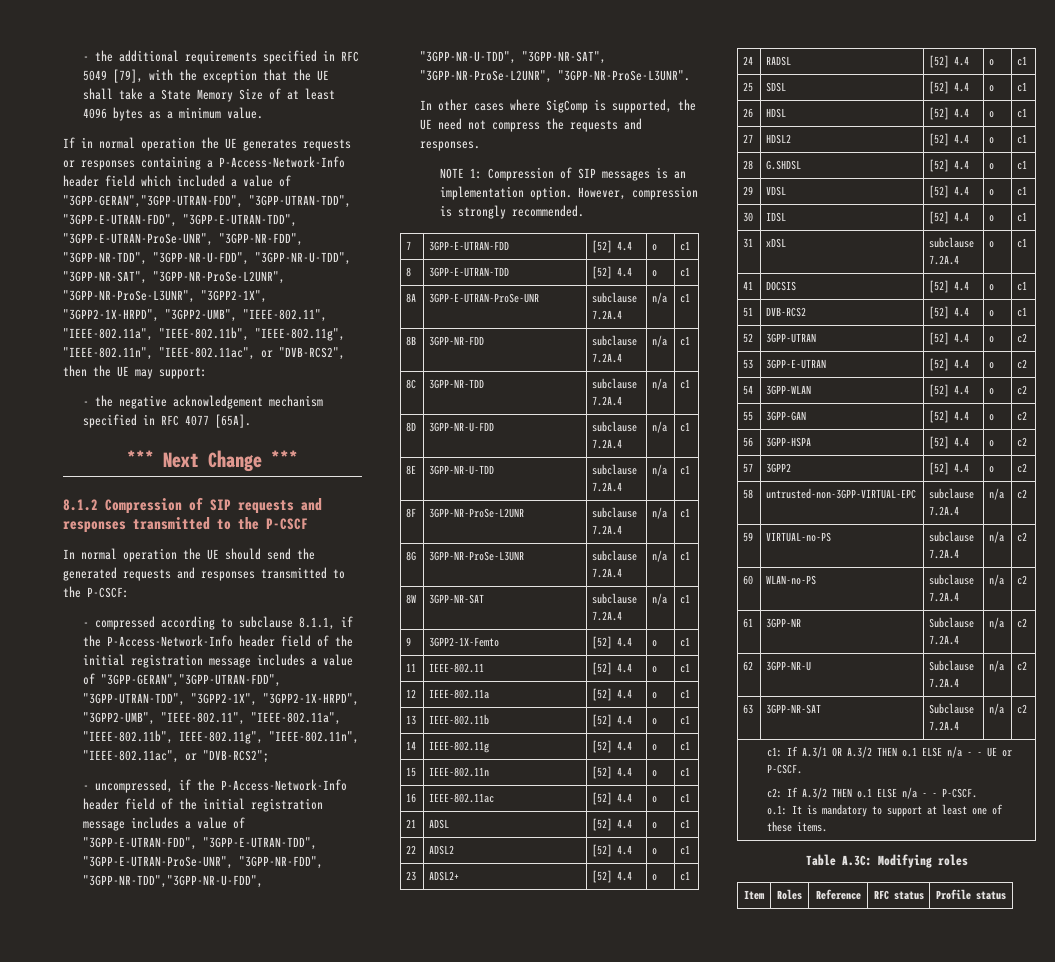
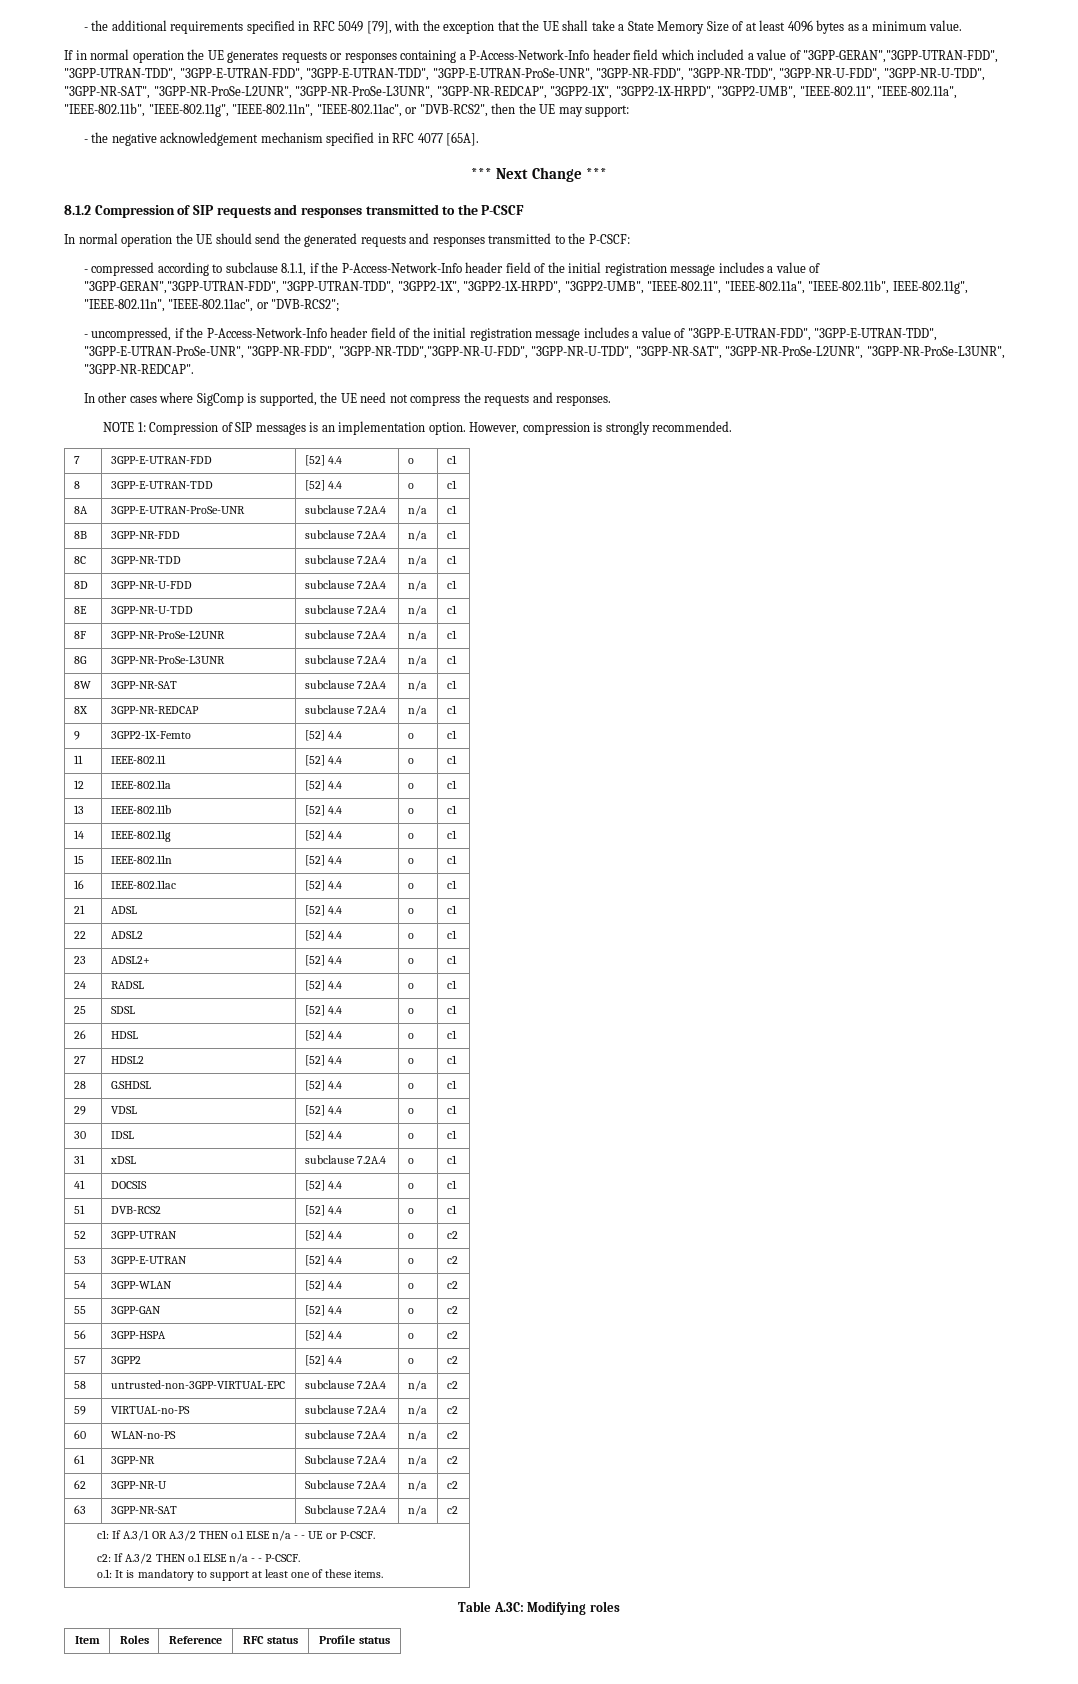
(195, 296) none -> [436,86,547,99] "3GPP-NR-REDCAP",
[558,70,691,81] "3GPP-NR-ProSe-L3UNR". -> [866,346,1005,359] [83,364,194,374] "3GPP-NR-ProSe-L3UNR", "3GPP-NR-REDCAP".
(691, 599) none -> [73,706,88,714] [110,706,199,714] [304,705,386,714] [407,705,427,716] [446,705,457,714] // 8X | 3GPP-NR-REDCAP | subclause 7.2A.4 | n/a | c1

